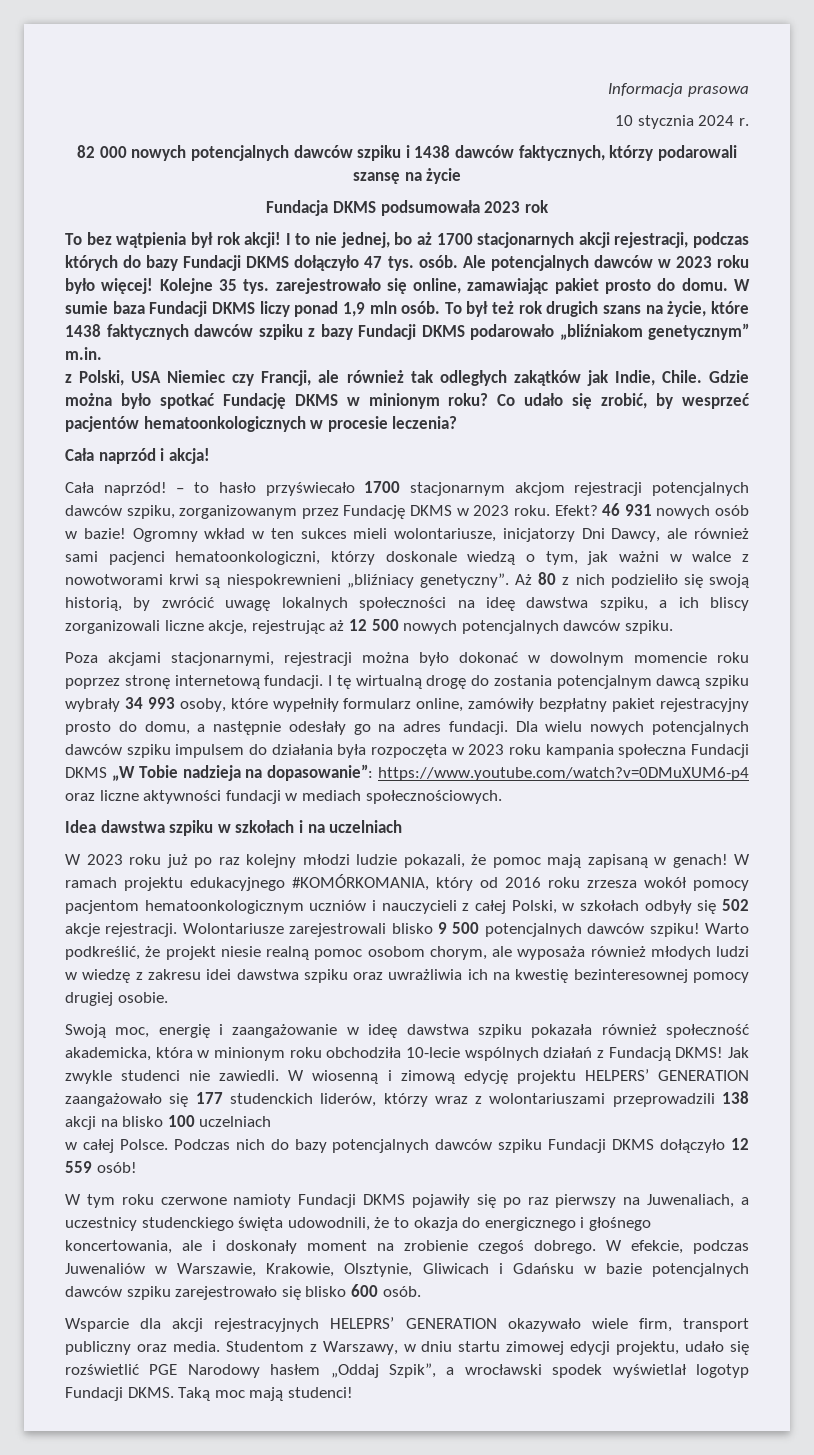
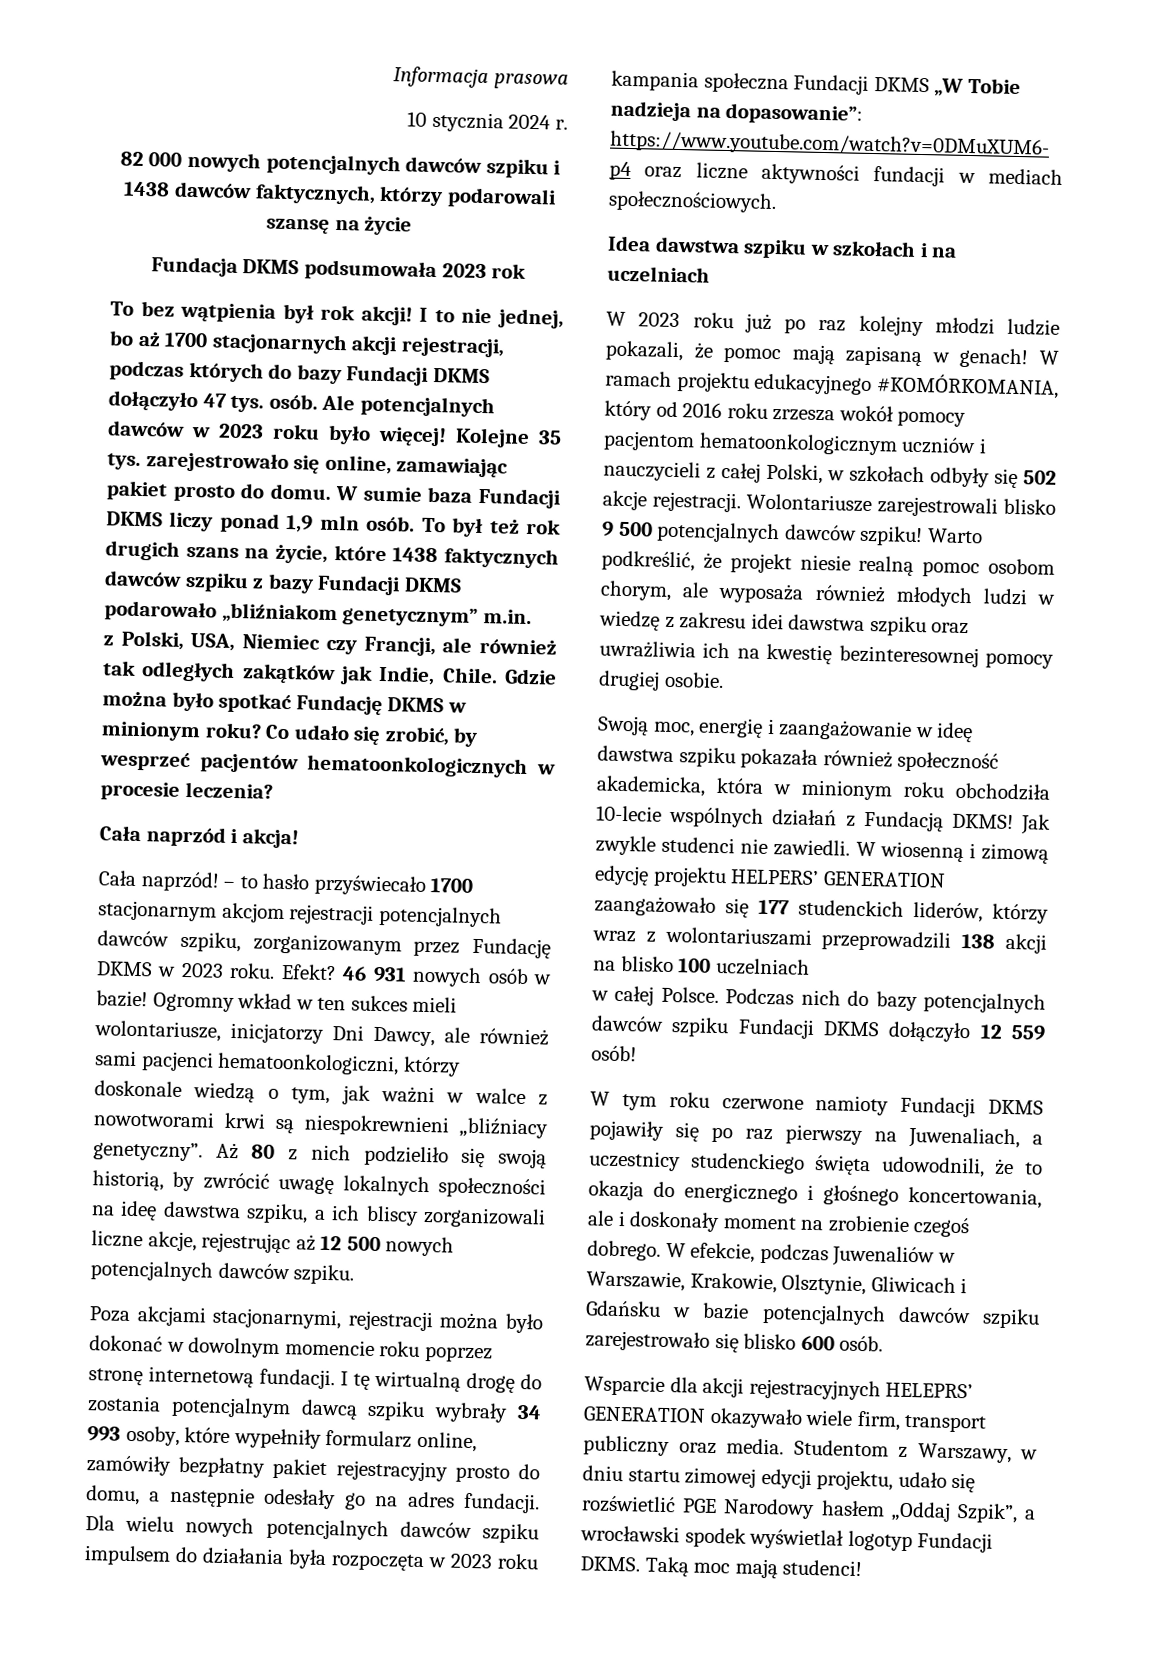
[131,371,162,383] USA -> [190,633,236,651] USA,

